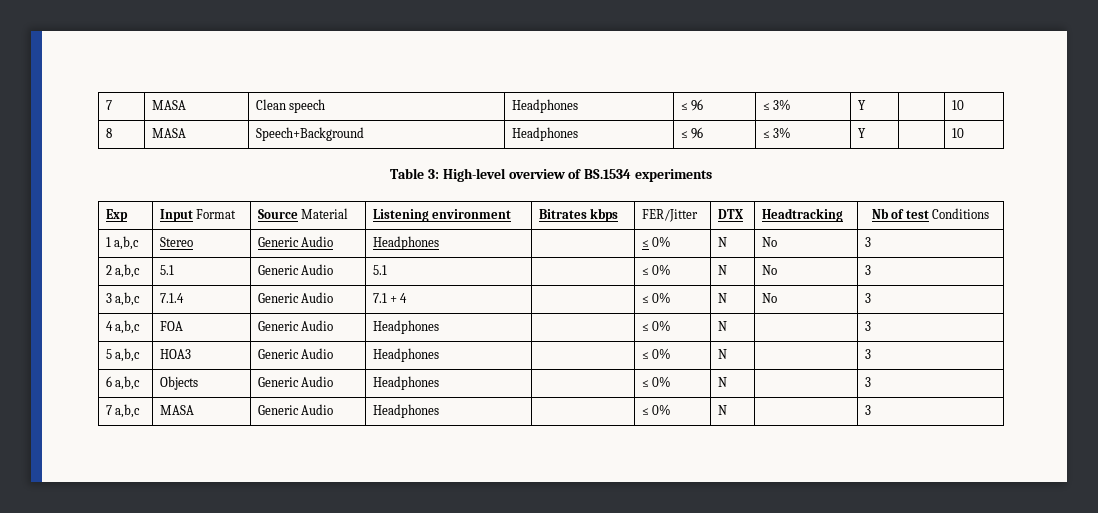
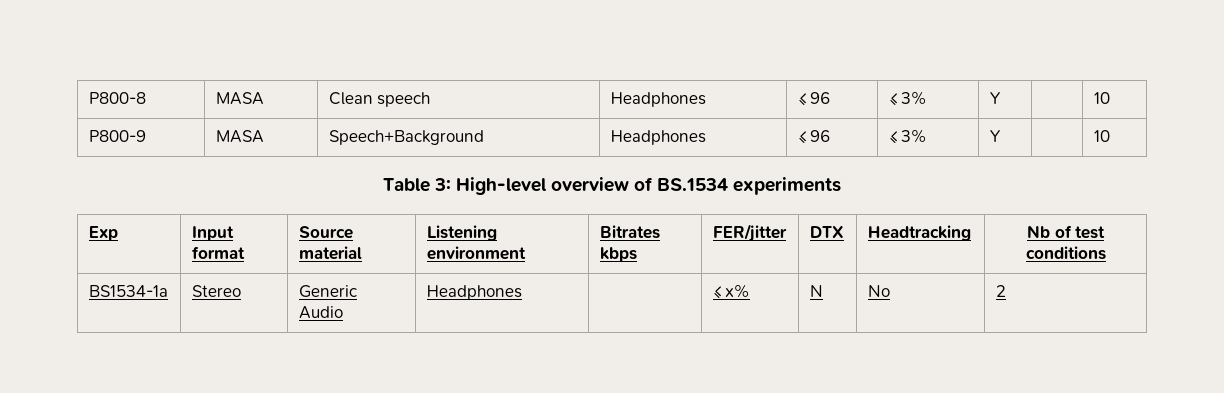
[105,100,112,110] 7 -> [88,92,146,104] P800-8
[105,128,112,138] 8 -> [88,130,146,142] P800-9
[196,209,237,219] Format -> [191,246,245,259] format
[301,208,349,219] Material -> [298,246,362,260] material
[641,209,698,222] FER/Jitter -> [712,224,787,242] FER/jitter
[932,208,990,219] [105,236,140,250] Conditions // 1 a,b,c -> [1025,246,1106,260] [88,285,168,297] conditions // BS1534-1a
[652,236,672,247] [717,237,727,247] [761,237,777,247] [864,237,871,247] [105,264,141,278] [159,265,174,275] [257,264,334,275] [372,265,387,275] [641,264,672,275] [717,265,727,275] [761,265,777,275] [864,265,871,275] [105,292,141,306] [159,293,184,303] [257,292,334,303] [372,293,408,303] [641,292,672,303] [717,293,727,303] [761,293,777,303] [864,293,871,303] [105,320,141,334] [159,321,183,331] [257,320,334,331] [372,320,439,334] [641,320,672,331] [717,321,727,331] [864,321,871,331] [105,348,141,362] [159,349,191,359] [257,348,334,359] [372,348,439,362] [641,348,672,359] [717,349,727,359] [864,349,871,359] [105,376,141,390] [159,376,198,390] [257,376,334,387] [372,376,439,390] [641,376,672,387] [717,377,727,387] [864,377,871,387] [105,404,141,418] [159,405,194,415] [257,404,334,415] [372,404,439,418] [641,404,672,415] [717,405,727,415] [864,405,871,415] 0% | N | No | 3 // 2 a,b,c | 5.1 | Generic Audio | 5.1 | | ≤ 0% | N | No | 3 // 3 a,b,c | 7.1.4 | Generic Audio | 7.1 + 4 | | ≤ 0% | N | No | 3 // 4 a,b,c | FOA | Generic Audio | Headphones | | ≤ 0% | N | | 3 // 5 a,b,c | HOA3 | Generic Audio | Headphones | | ≤ 0% | N | | 3 // 6 a,b,c | Objects | Generic Audio | Headphones | | ≤ 0% | N | | 3 // 7 a,b,c | MASA | Generic Audio | Headphones | | ≤ 0% | N | | 3 -> [725,284,751,298] [809,285,823,297] [867,285,890,297] [995,285,1006,297] x% | N | No | 2

